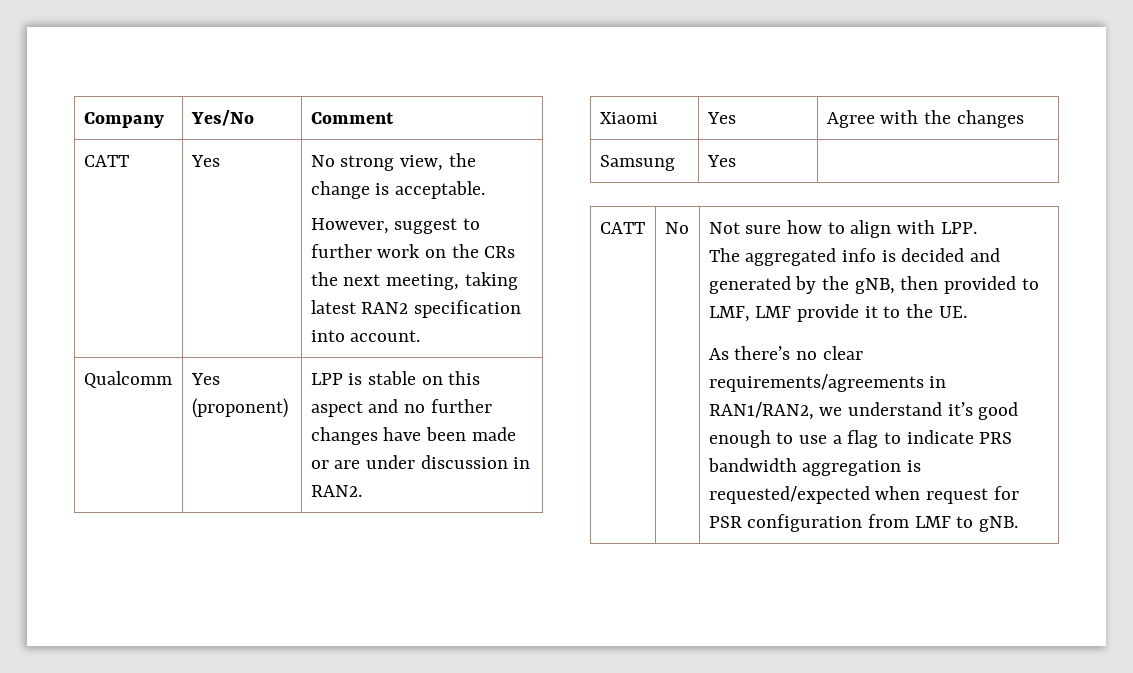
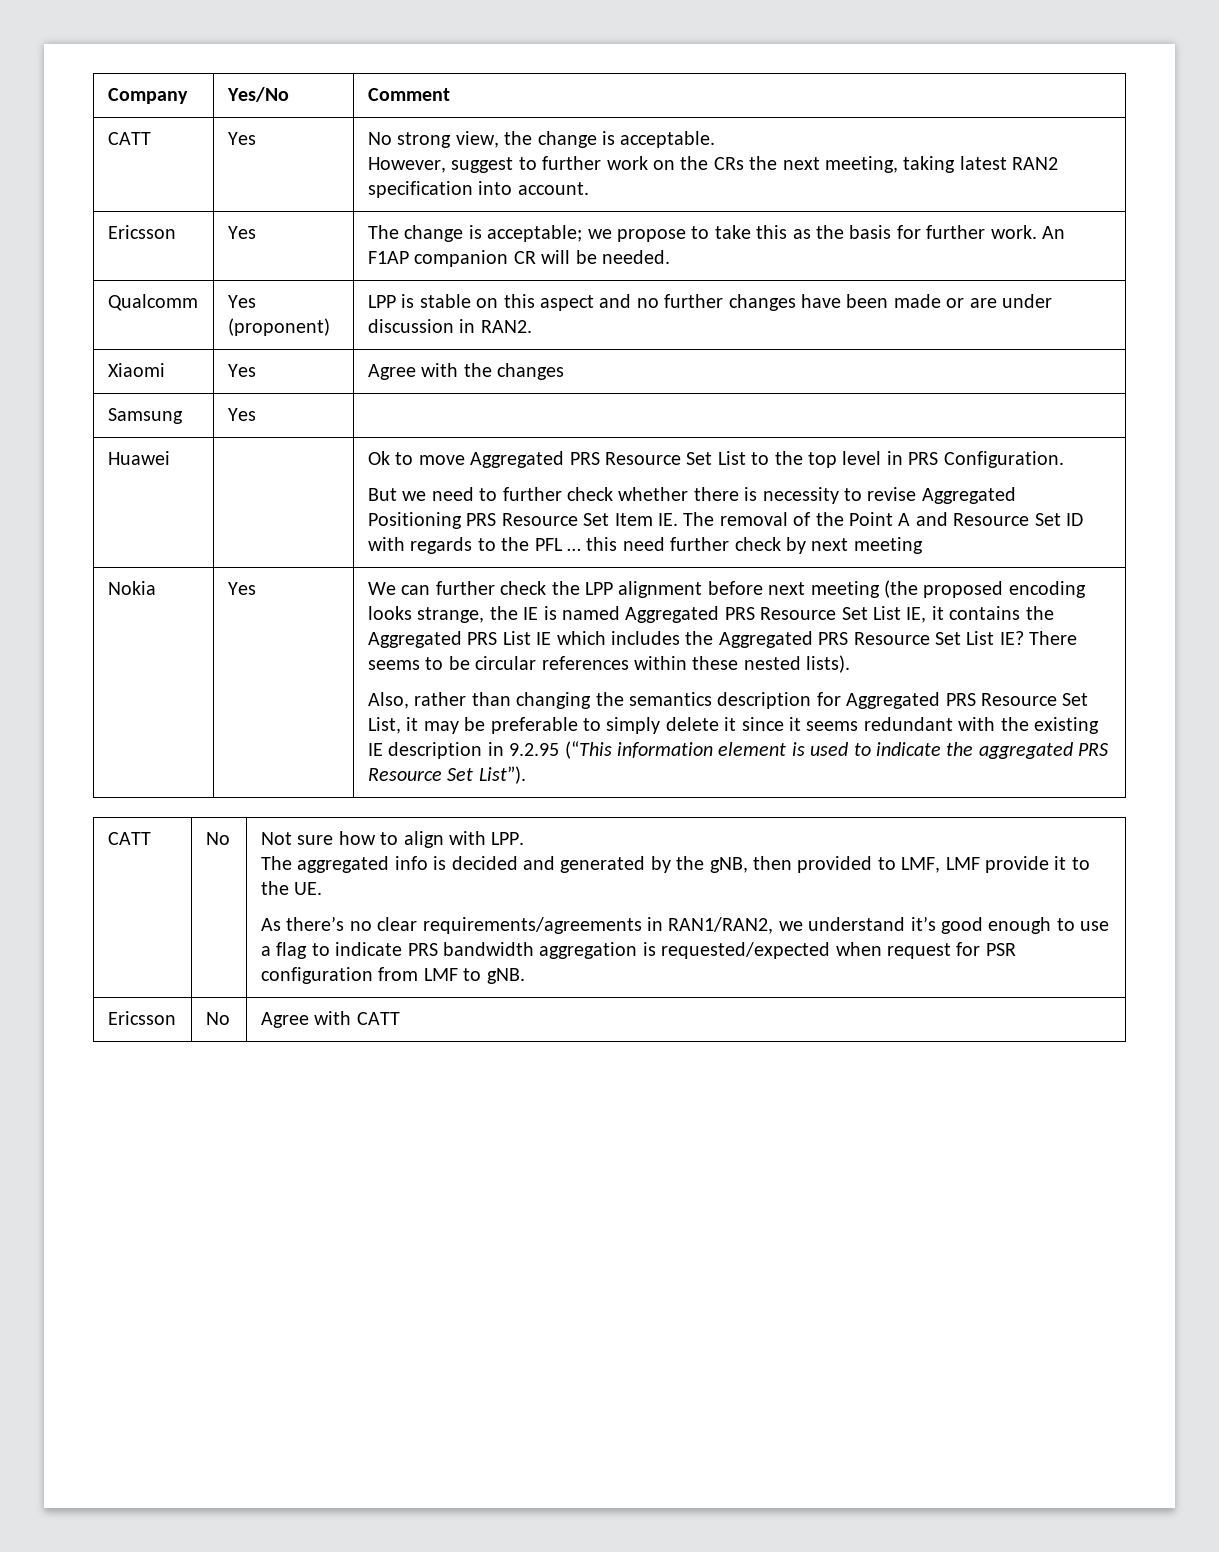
(421, 336) none -> [107,225,176,239] [227,226,256,239] [367,225,1065,242] [367,250,670,267] // Ericsson | Yes | The change is acceptable; we propose to take this as the basis for further work. An F1AP companion CR will be needed.
(736, 161) none -> [107,451,170,465] [367,451,1064,468] [367,487,1016,504] [367,512,1083,529] [367,537,923,554] [107,581,156,595] [227,582,256,595] [367,580,1086,598] [367,606,1054,623] [367,631,1078,648] [367,655,851,673] [367,692,1089,709] [367,717,1099,734] [367,741,1110,759] [367,766,526,784] // Huawei | | Ok to move Aggregated PRS Resource Set List to the top level in PRS Configuration. // But we need to further check whether there is necessity to revise Aggregated Positioning PRS Resource Set Item IE. The removal of the Point A and Resource Set ID with regards to the PFL … this need further check by next meeting // Nokia | Yes | We can further check the LPP alignment before next meeting (the proposed encoding looks strange, the IE is named Aggregated PRS Resource Set List IE, it contains the Aggregated PRS List IE which includes the Aggregated PRS Resource Set List IE? There seems to be circular references within these nested lists). // Also, rather than changing the semantics description for Aggregated PRS Resource Set List, it may be preferable to simply delete it since it seems redundant with the existing IE description in 9.2.95 (“This information element is used to indicate the aggregated PRS Resource Set List”).
(1019, 524) none -> [107,1011,176,1025] [205,1012,230,1025] [260,1011,400,1028] // Ericsson | No | Agree with CATT

